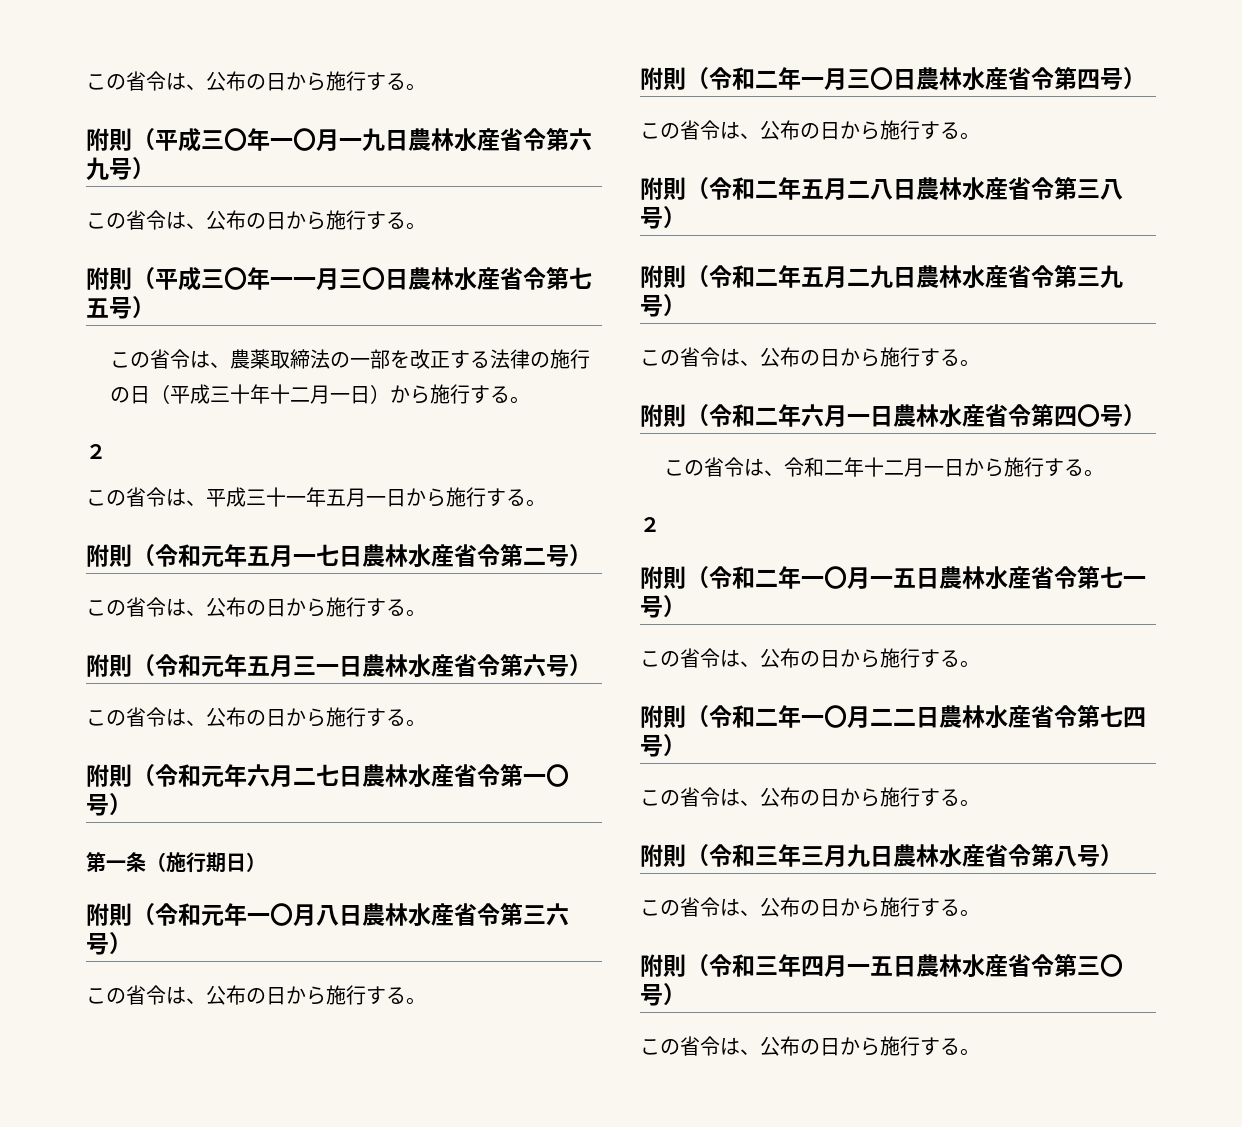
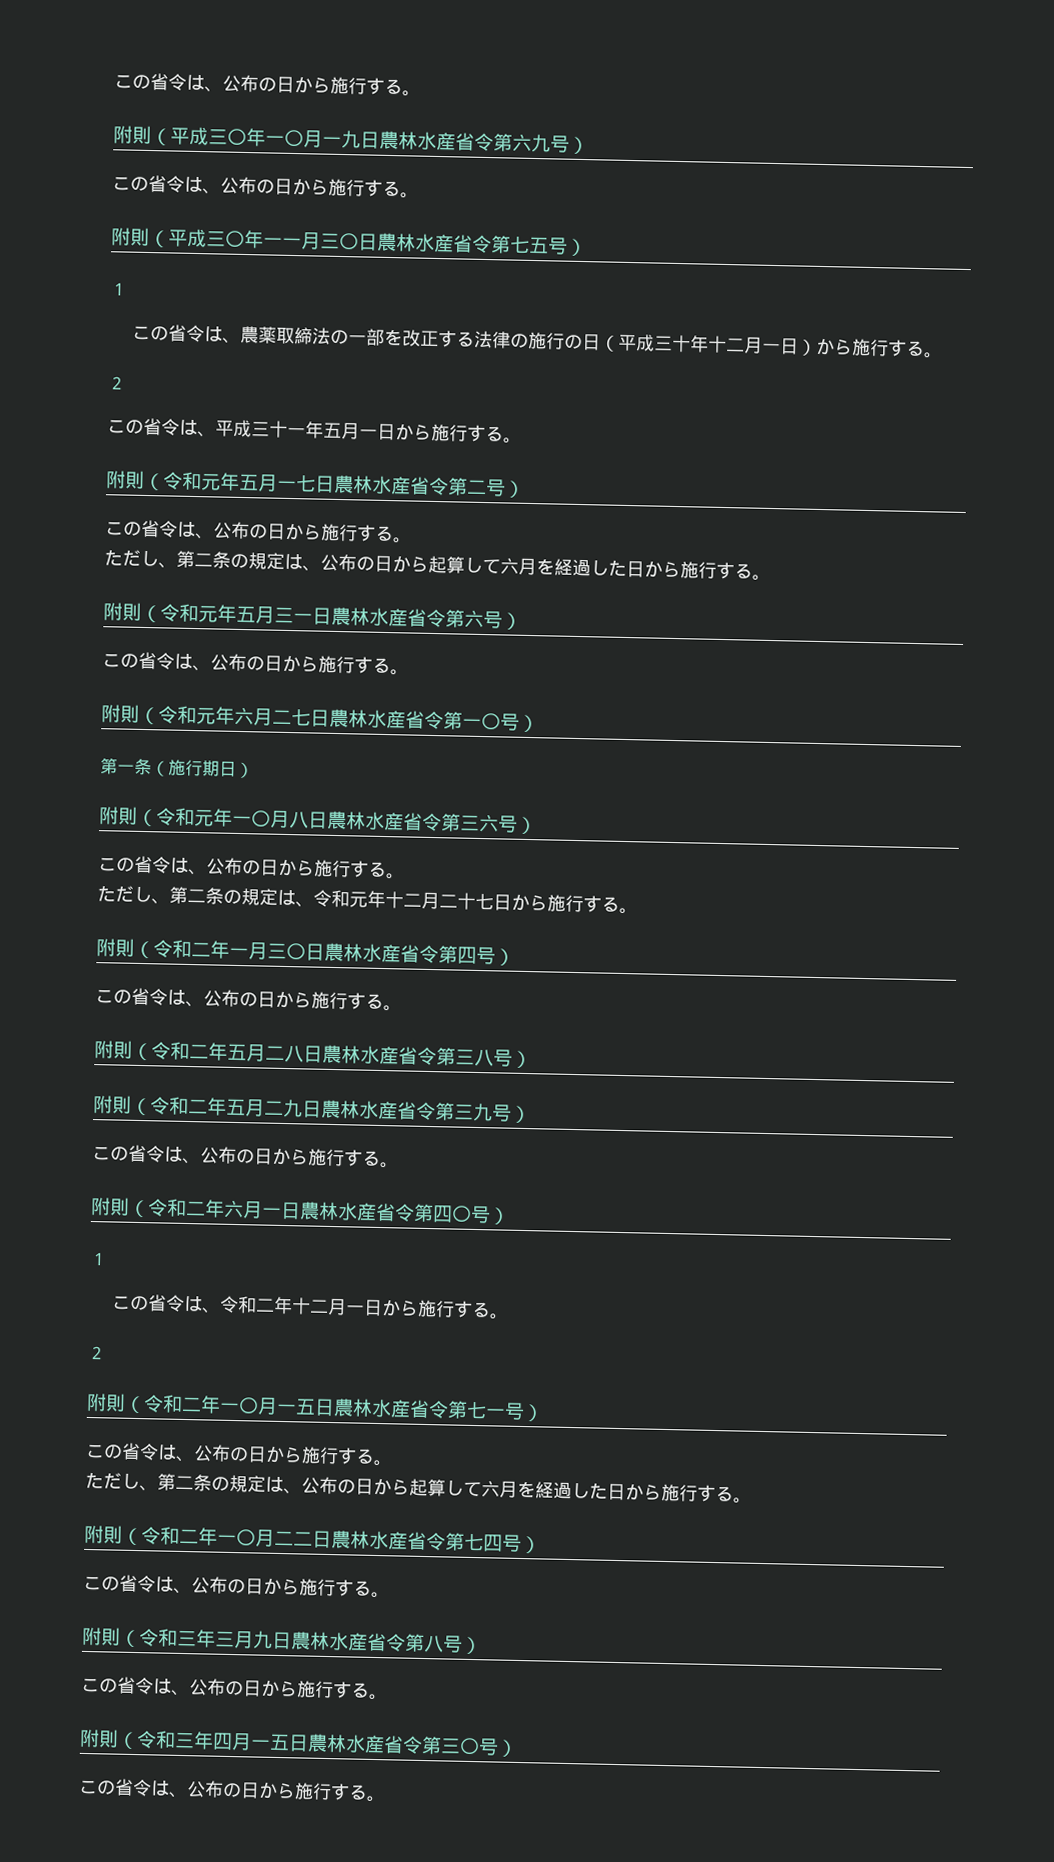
(155, 307) none -> [110,282,128,296] // １
(426, 613) none -> [104,549,771,581] // ただし、第二条の規定は、公布の日から起算して六月を経過した日から施行する。
(426, 1001) none -> [97,885,638,915] // ただし、第二条の規定は、令和元年十二月二十七日から施行する。
(1146, 415) none -> [89,1251,108,1266] // １
(980, 664) none -> [85,1471,752,1504] // ただし、第二条の規定は、公布の日から起算して六月を経過した日から施行する。

